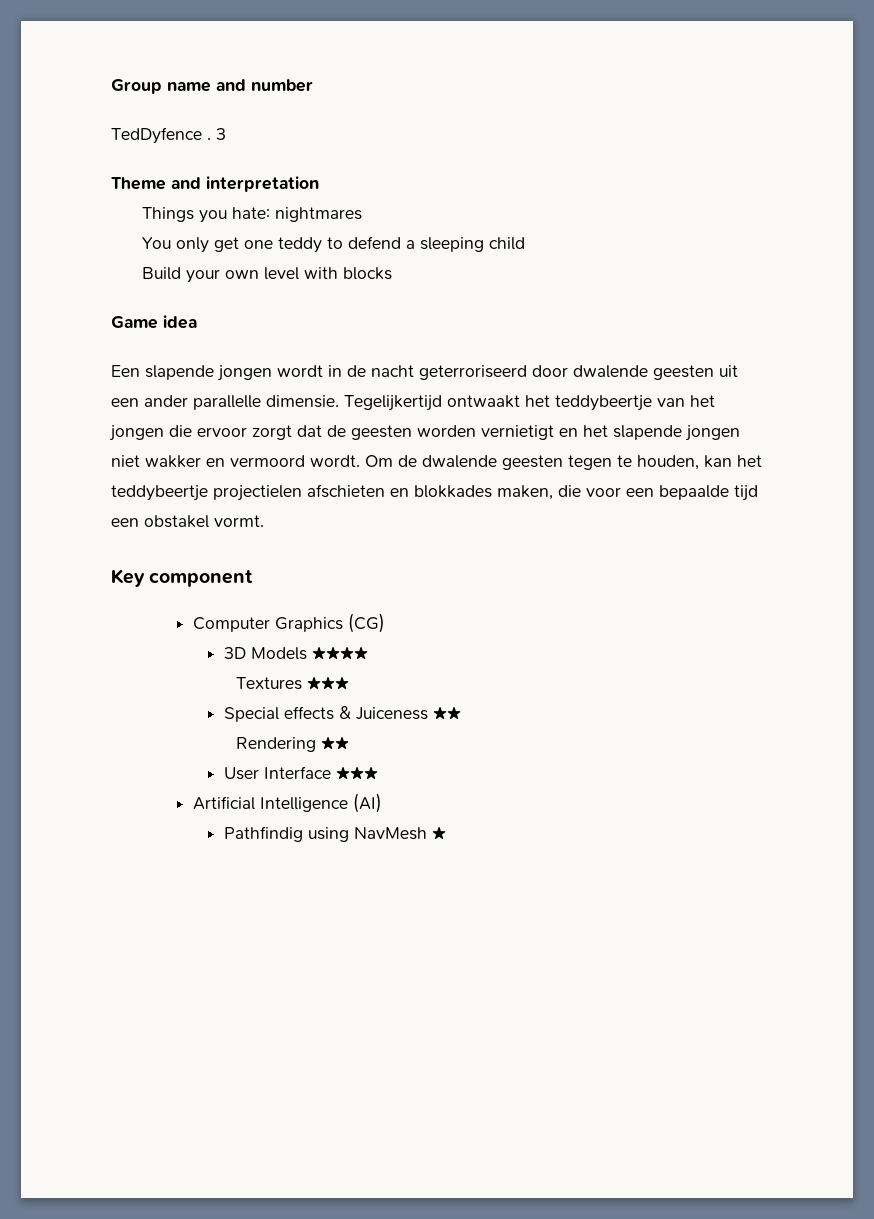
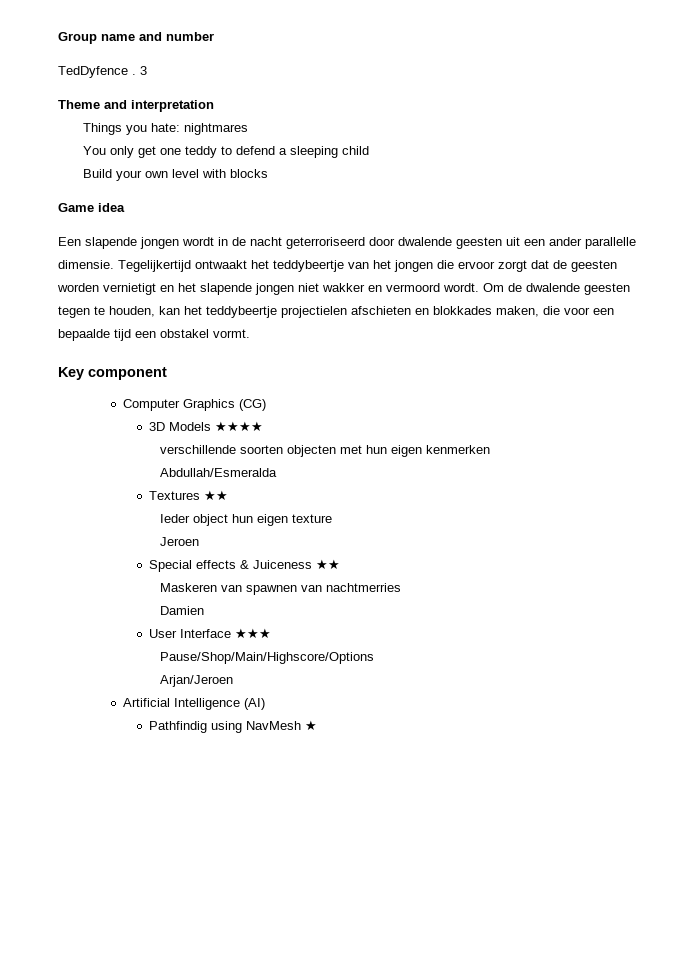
[235,677,349,690] Textures ★★★ -> [159,445,490,457] [159,468,277,477] [148,490,228,501] [159,514,332,526] [159,537,199,546] verschillende soorten objecten met hun eigen kenmerken // Abdullah/Esmeralda // Textures ★★ // Ieder object hun eigen texture // Jeroen
[235,737,349,752] Rendering ★★ -> [159,583,401,595] [159,606,204,615] Maskeren van spawnen van nachtmerries // Damien
(378, 773) none -> [159,652,374,664] [159,675,233,687] // Pause/Shop/Main/Highscore/Options // Arjan/Jeroen

